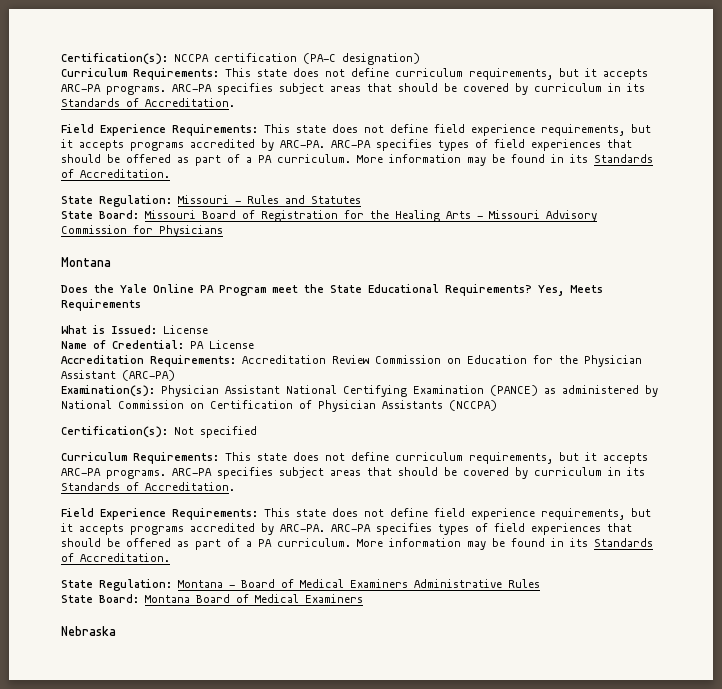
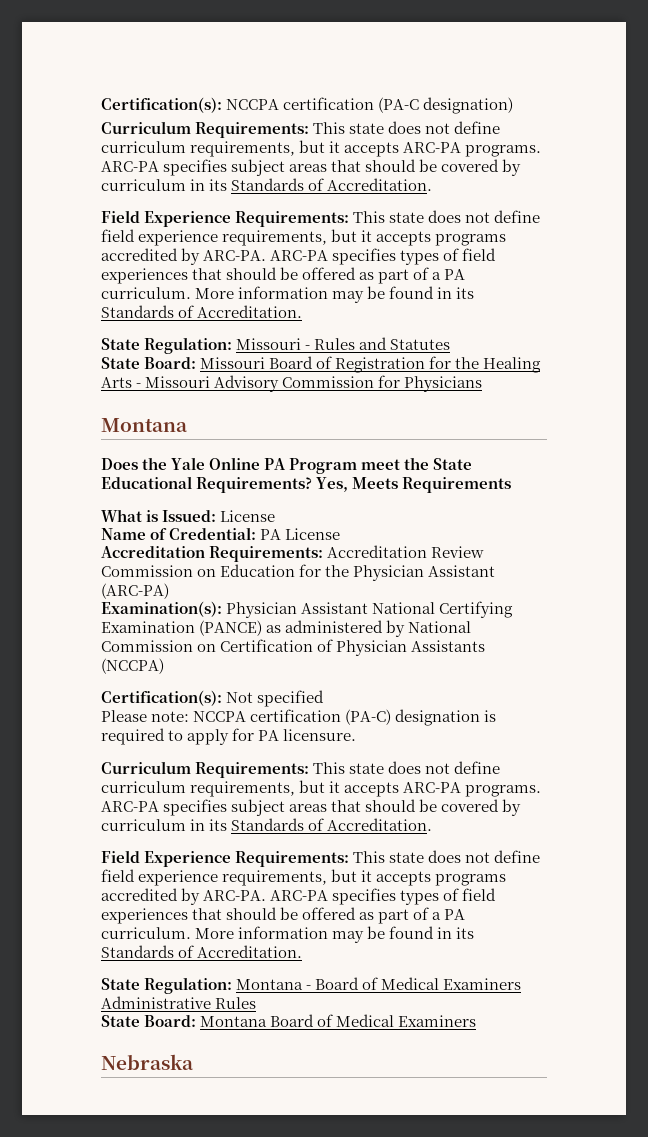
(257, 432) none -> [101,709,497,726] [101,728,357,745] // Please note: NCCPA certification (PA-C) designation is required to apply for PA licensure.

